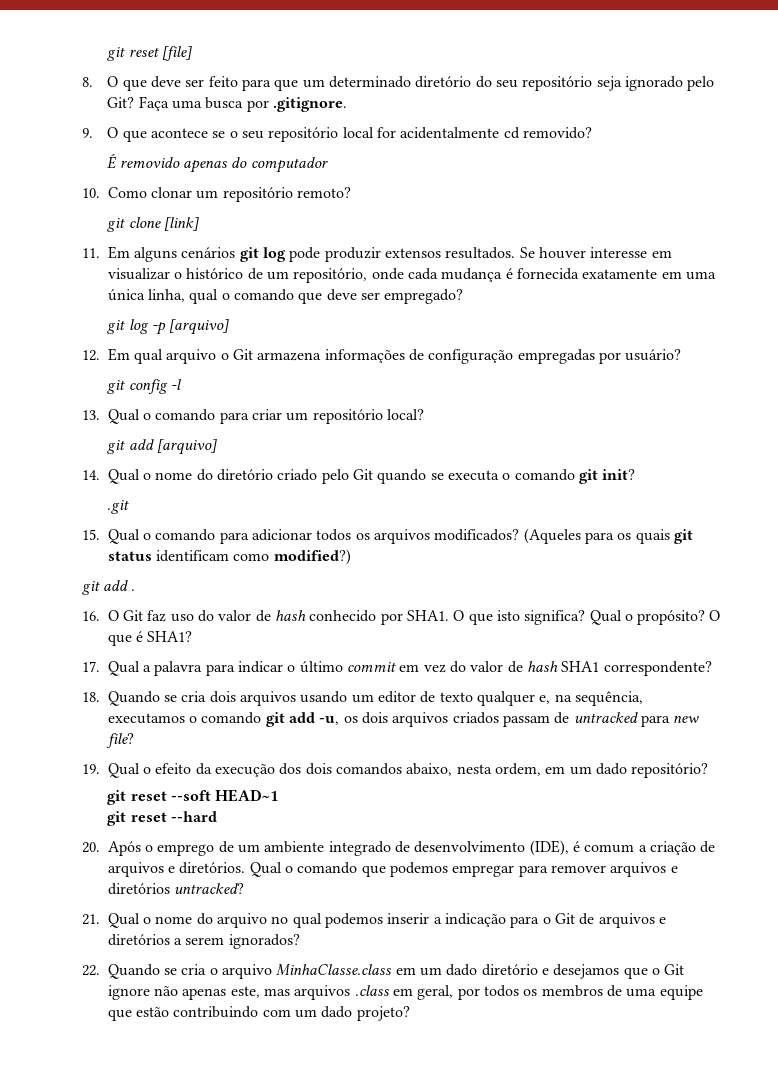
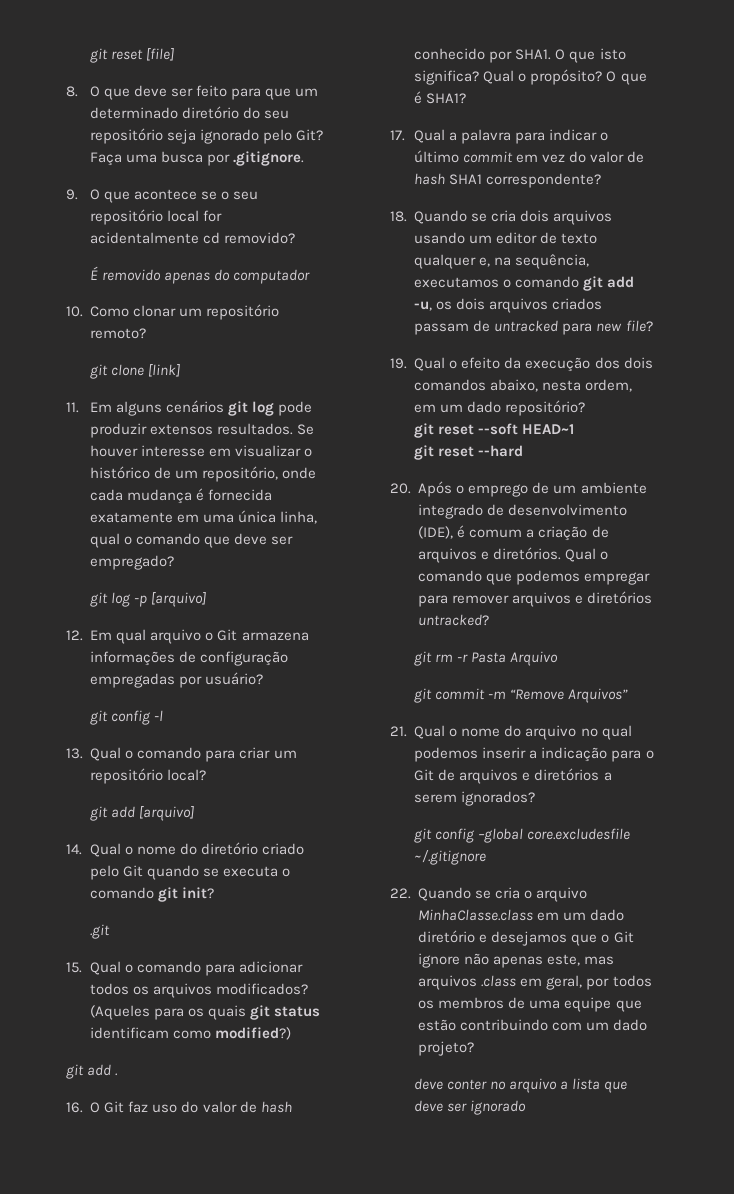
(245, 888) none -> [413,651,558,666] [413,688,628,703] // git rm -r Pasta Arquivo // git commit -m “Remove Arquivos”
(300, 941) none -> [413,828,630,843] [413,850,486,865] // git config –global core.excludesfile ~/.gitignore
(410, 1013) none -> [413,1078,627,1093] [413,1100,526,1115] // deve conter no arquivo a lista que deve ser ignorado

